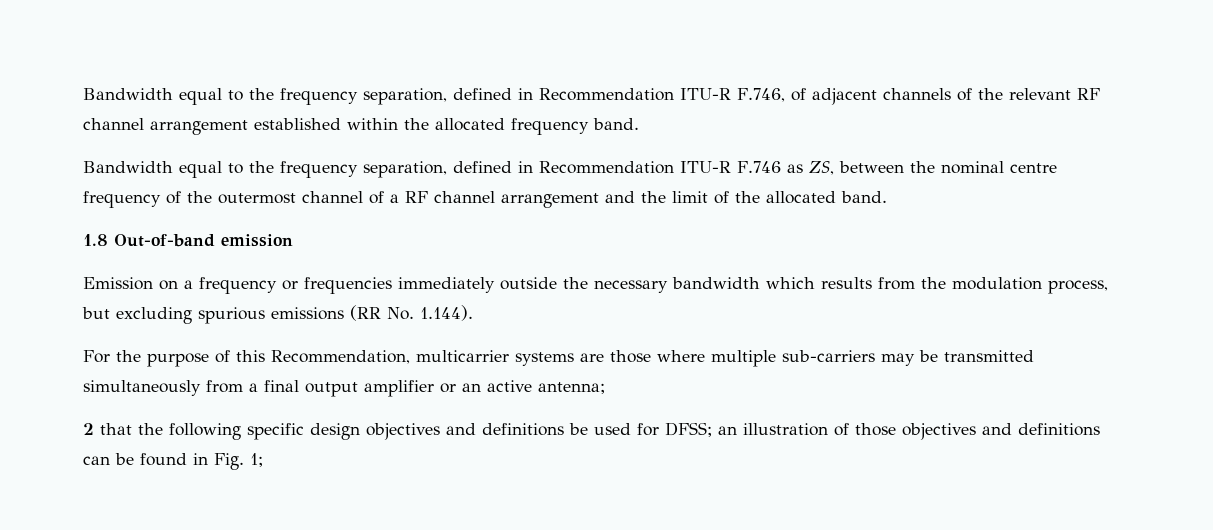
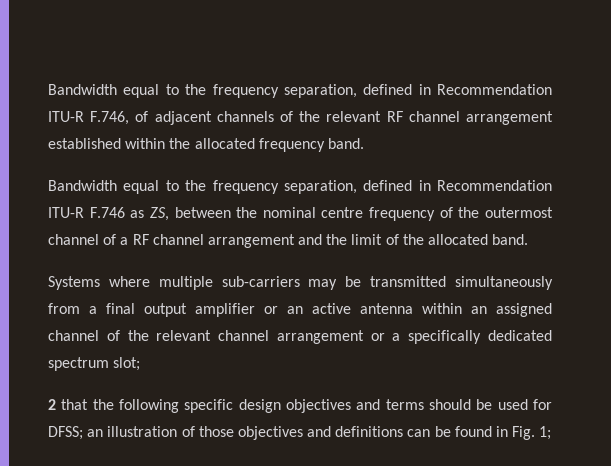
[83,234,293,247] [83,277,1108,294] [82,305,473,324] [83,350,651,367] 1.8 Out-of-band emission // Emission on a frequency or frequencies immediately outside the necessary bandwidth which results from the modulation process, but excluding spurious emissions (RR No. 1.144). // For the purpose of this Recommendation, multicarrier systems are those -> [48,276,100,290] Systems
[538,382,605,394] antenna; -> [360,303,552,317] [48,330,552,344] [48,357,141,371] antenna within an assigned channel of the relevant channel arrangement or a specifically dedicated spectrum slot;
[482,423,564,436] definitions -> [385,399,471,410] terms should

